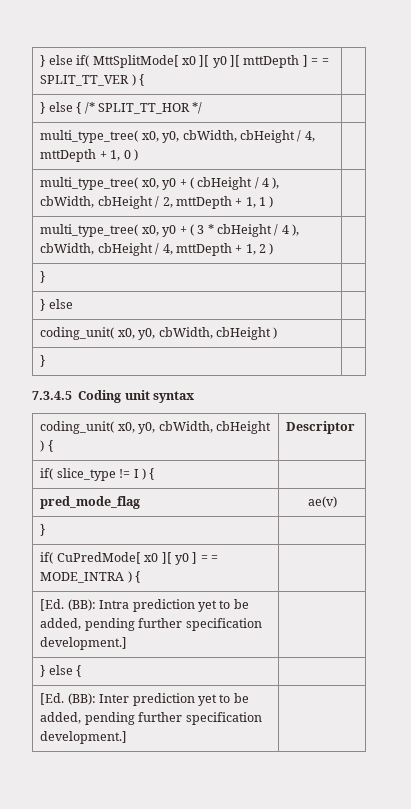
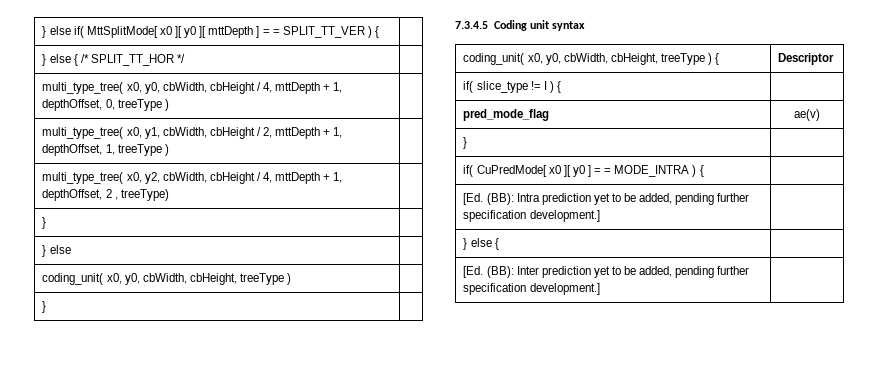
[123,149,138,161] [40,177,280,190] 0 ) | // multi_type_tree( x0, y0 + ( cbHeight / 4 ), -> [42,99,169,111] [42,127,160,139] depthOffset, 0, treeType ) | // multi_type_tree( x0, y1,
[259,196,274,208] [40,224,300,237] [40,243,274,256] 1 ) | // multi_type_tree( x0, y0 + ( 3 * cbHeight / 4 ), cbWidth, cbHeight / 4, mttDepth + 1, 2 ) -> [42,144,169,156] [42,172,343,184] [42,189,169,201] depthOffset, 1, treeType ) | // multi_type_tree( x0, y2, cbWidth, cbHeight / 4, mttDepth + 1, depthOffset, 2 , treeType)
[215,327,271,340] cbHeight -> [189,273,284,285] cbHeight, treeType
[215,421,271,434] cbHeight -> [610,53,705,65] cbHeight, treeType

